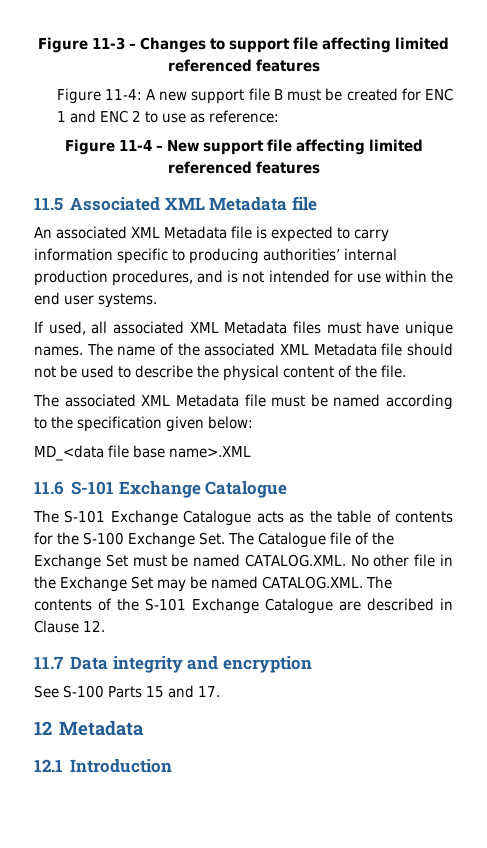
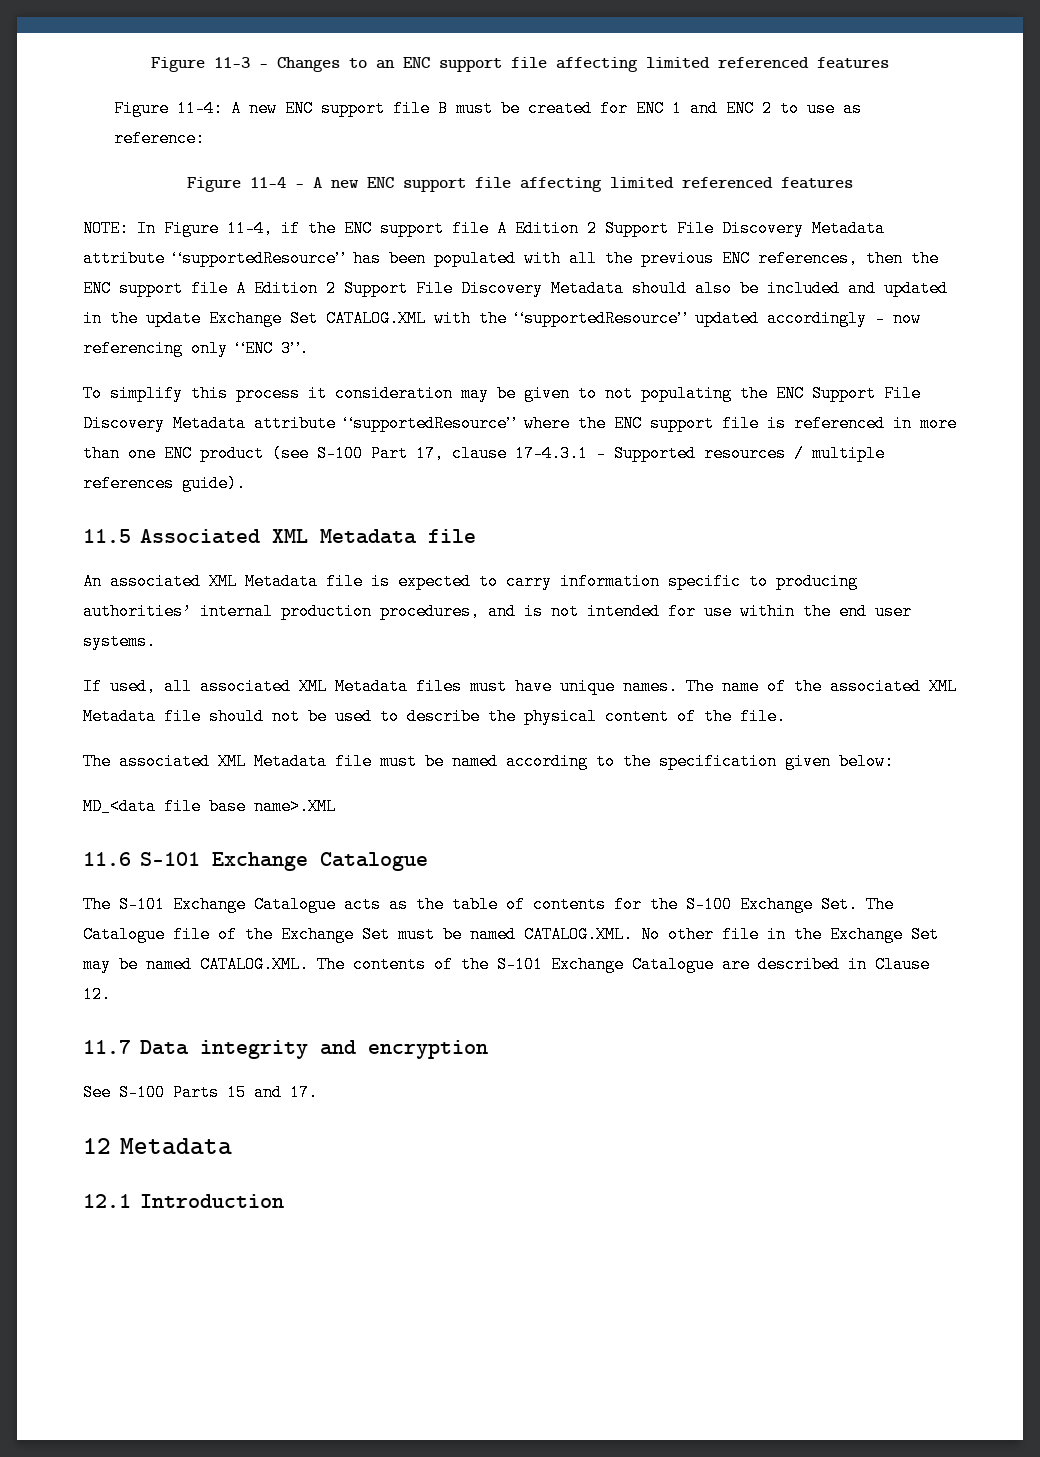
(225, 44) none -> [376,57,430,69] an ENC
(188, 96) none -> [284,100,313,117] ENC
[166,139,423,155] [167,161,320,174] New support file affecting limited referenced features -> [313,177,853,192] [83,220,885,237] [83,250,939,267] [83,280,948,297] [83,310,921,327] [83,340,309,357] [83,385,921,402] [83,415,957,432] [83,445,885,462] [83,475,246,492] A new ENC support file affecting limited referenced features // NOTE: In Figure 11-4, if the ENC support file A Edition 2 Support File Discovery Metadata attribute “supportedResource” has been populated with all the previous ENC references, then the ENC support file A Edition 2 Support File Discovery Metadata should also be included and updated in the update Exchange Set CATALOG.XML with the “supportedResource” updated accordingly – now referencing only “ENC 3”. // To simplify this process it consideration may be given to not populating the ENC Support File Discovery Metadata attribute “supportedResource” where the ENC support file is referenced in more than one ENC product (see S-100 Part 17, clause 17-4.3.1 – Supported resources / multiple references guide).

